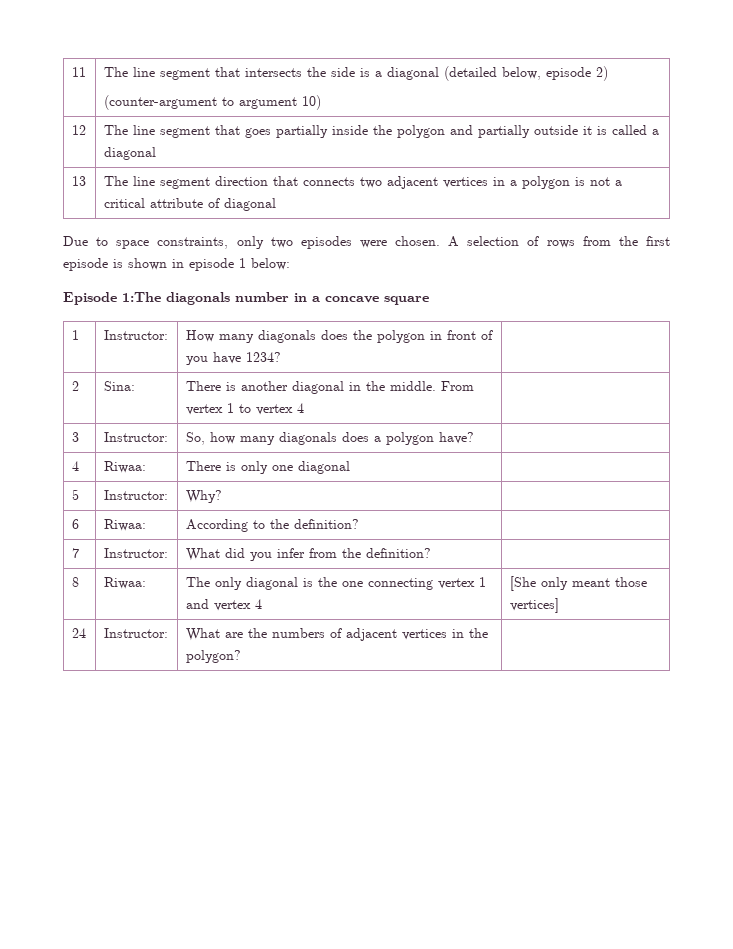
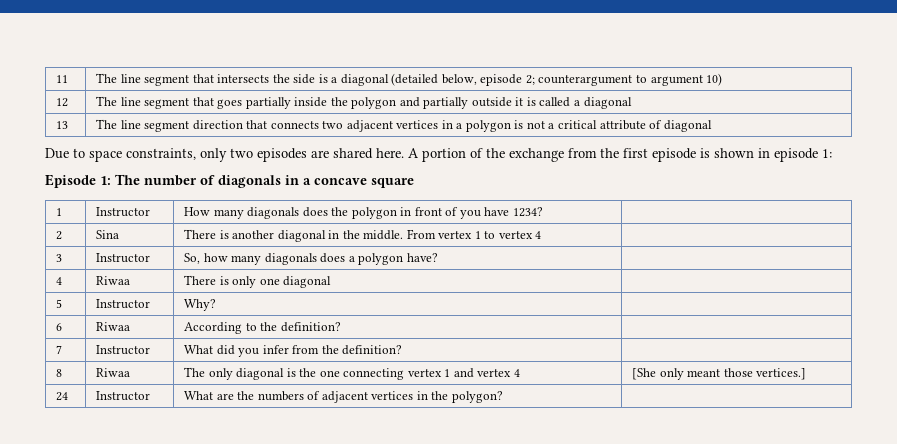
[595,66,608,81] [103,95,217,110] 2) // (counter-argument -> [525,75,633,86] 2; counterargument
[359,236,575,248] were chosen. A selection of rows -> [311,148,564,162] are shared here. A portion of the exchange
[239,258,290,270] 1 below: -> [822,149,832,158] 1:
[122,292,289,305] 1:The diagonals number -> [100,174,281,188] 1: The number of diagonals
[103,330,168,340] Instructor: -> [96,207,151,217] Instructor
[103,381,135,391] Sina: -> [96,230,120,239] Sina
[103,432,168,442] Instructor: -> [96,253,151,263] Instructor
[103,461,146,473] Riwaa: -> [96,276,131,285] Riwaa
[103,490,168,500] Instructor: -> [96,299,151,309] Instructor
[103,519,146,531] Riwaa: -> [96,322,131,331] Riwaa
[103,548,168,558] Instructor: -> [96,345,151,355] Instructor
[103,577,146,589] Riwaa: -> [96,368,131,377] Riwaa
[509,598,559,613] vertices] -> [756,368,807,380] vertices.]
[103,628,168,638] Instructor: -> [96,391,151,401] Instructor

